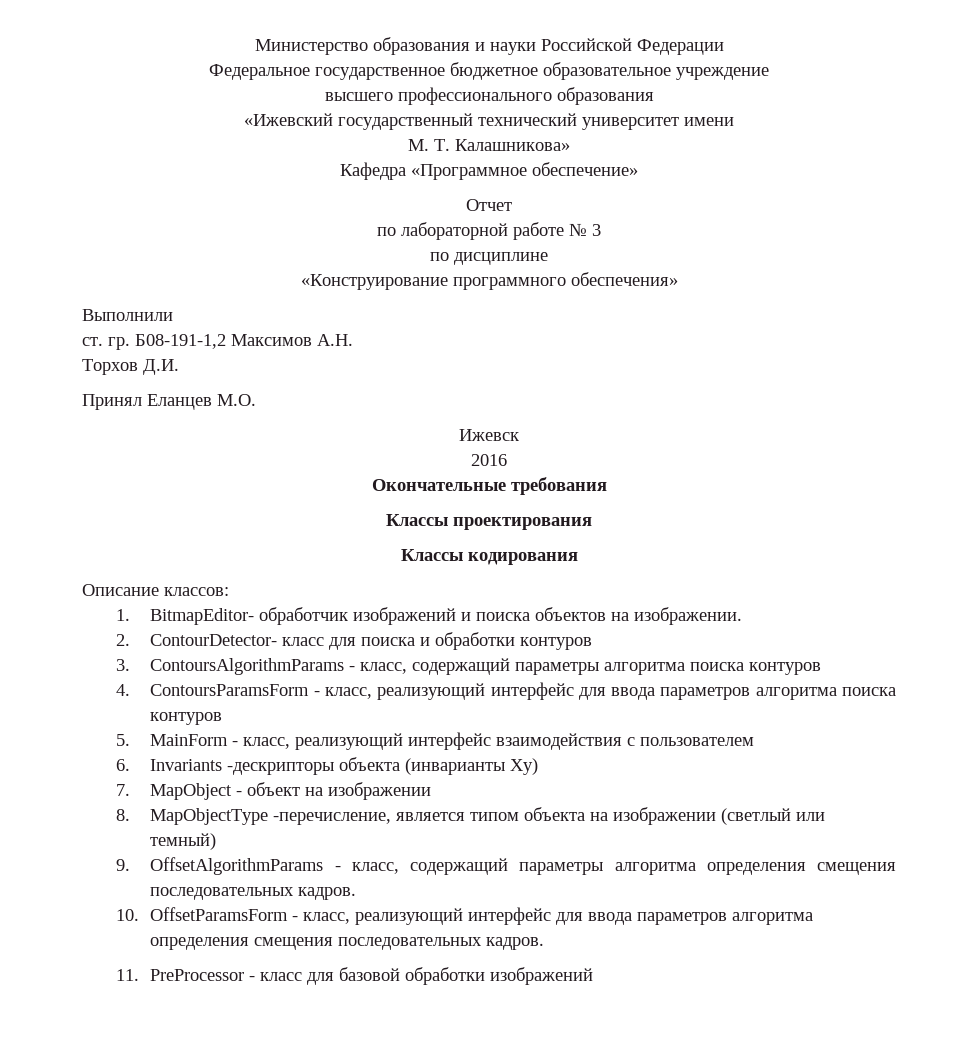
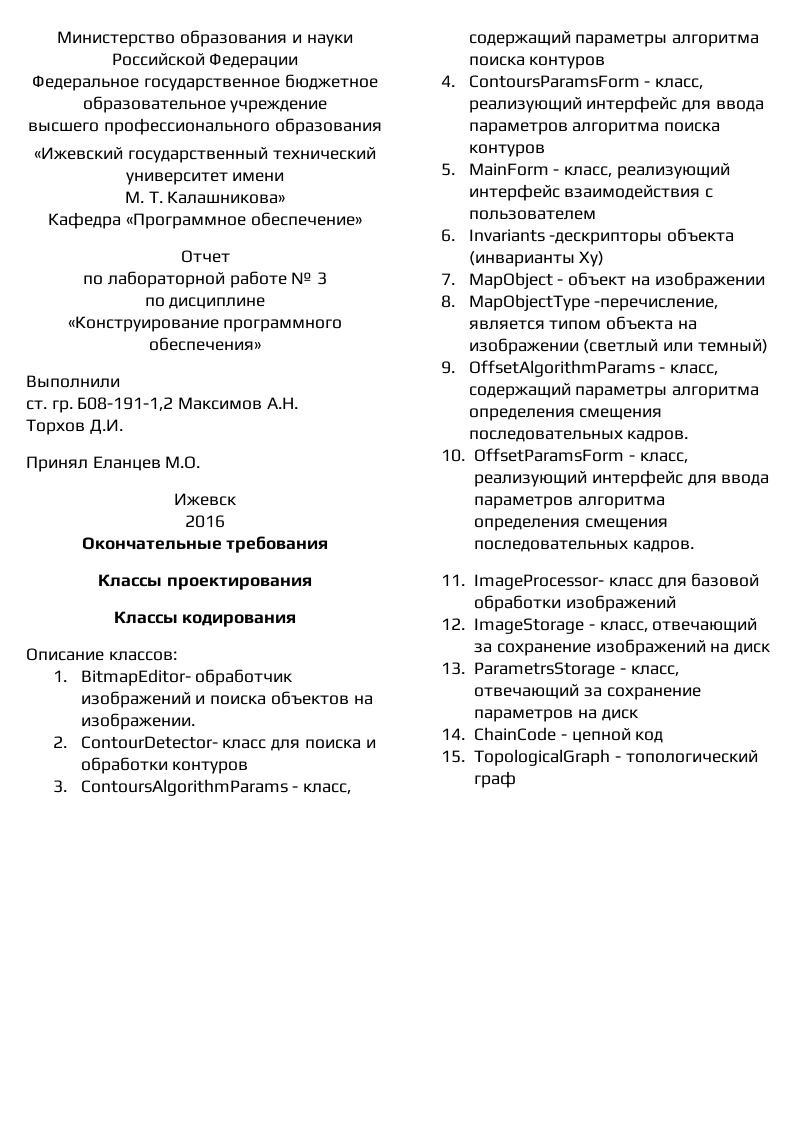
[150,969,256,981] PreProcessor - -> [474,574,605,590] ImageProcessor-
(594, 976) none -> [441,618,758,634] [474,639,772,656] [441,662,679,678] [474,684,701,700] [474,709,639,722] [441,727,664,743] [441,749,758,766] [474,771,517,788] // 12. ImageStorage - класс, отвечающий за сохранение изображений на диск // 13. ParametrsStorage - класс, отвечающий за сохранение параметров на диск // 14. ChainCode - цепной код // 15. TopologicalGraph - топологический граф

